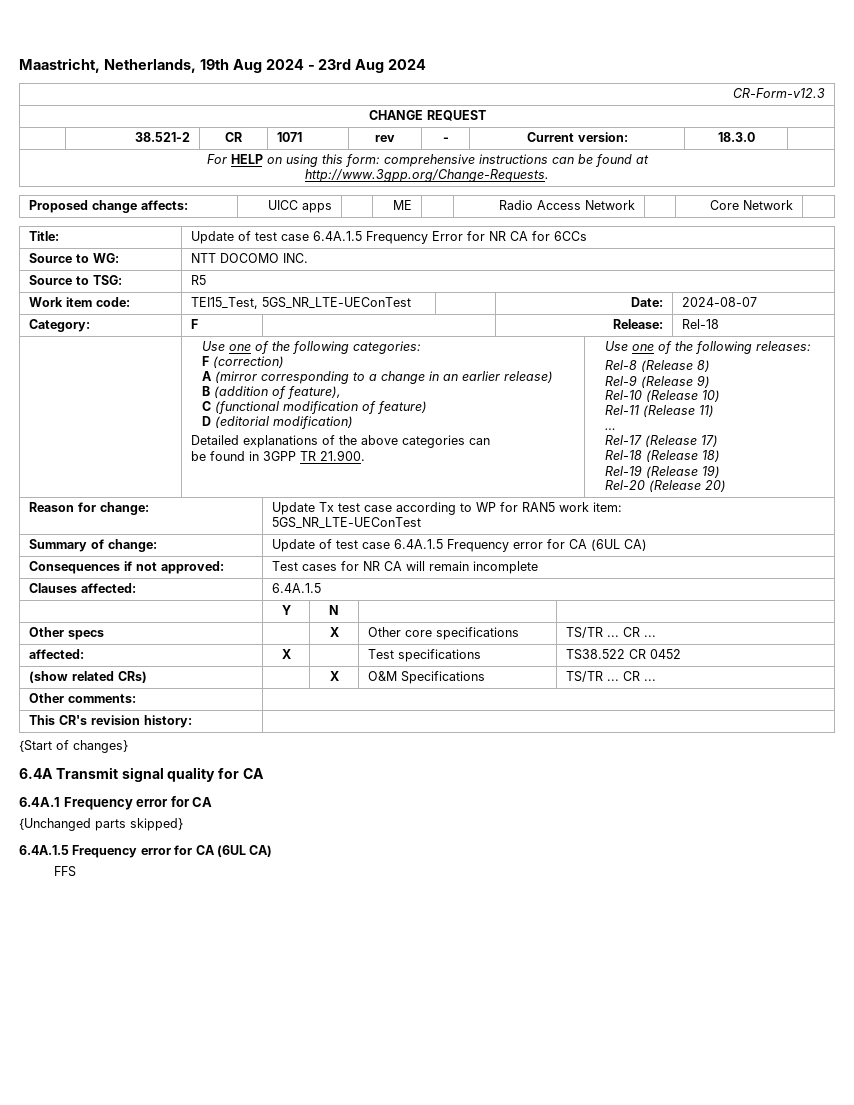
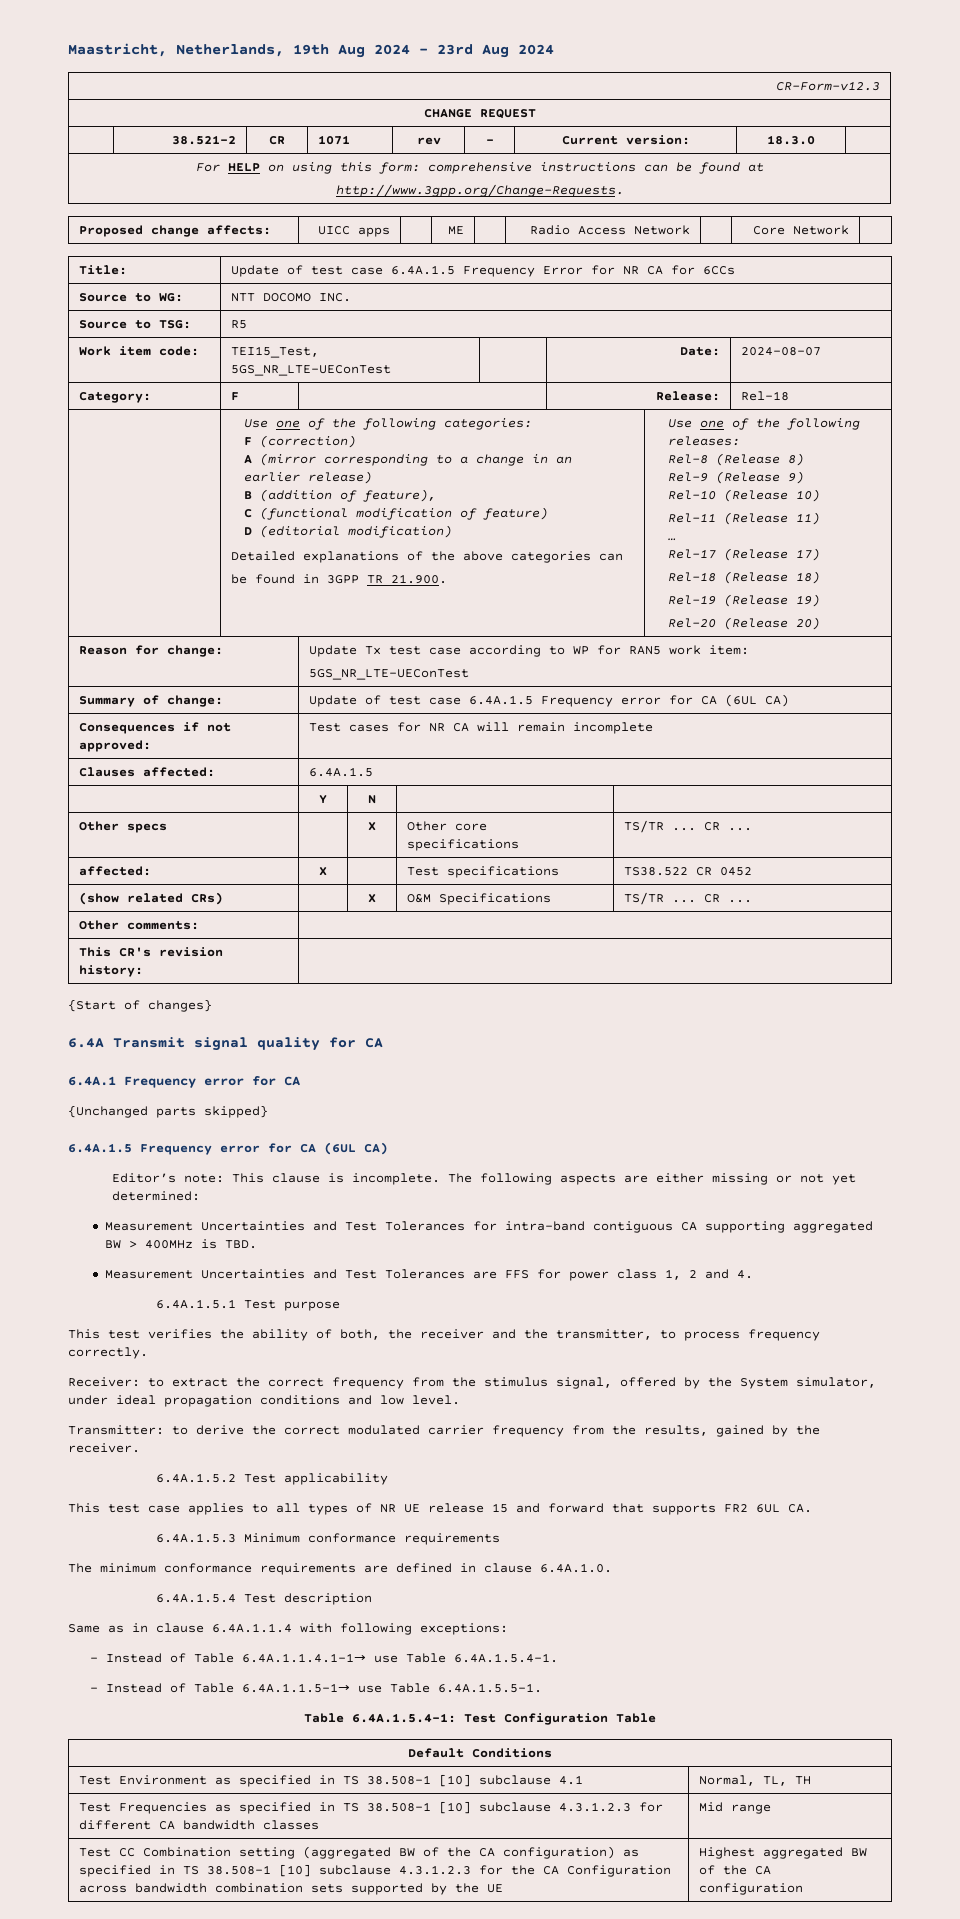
[54,866,77,877] FFS -> [112,1173,857,1185] [112,1191,201,1201] [104,1221,873,1233] [104,1239,257,1249] [104,1269,753,1281] [156,1299,341,1311] [68,1329,820,1341] [68,1347,148,1359] [68,1377,876,1389] [68,1395,460,1407] [68,1425,820,1437] [68,1443,140,1453] [156,1473,389,1485] [68,1503,812,1515] [156,1533,501,1545] [68,1563,612,1575] [156,1593,373,1605] [68,1623,508,1635] [90,1653,559,1663] [90,1683,543,1693] [304,1713,656,1725] [408,1748,552,1758] [78,1774,583,1787] [698,1775,811,1786] [78,1801,663,1814] [78,1820,319,1830] [698,1802,771,1814] [78,1846,639,1859] [78,1864,671,1877] [78,1883,503,1895] [698,1847,867,1859] [698,1865,771,1875] [698,1883,803,1895] Editor’s note: This clause is incomplete. The following aspects are either missing or not yet determined: // Measurement Uncertainties and Test Tolerances for intra-band contiguous CA supporting aggregated BW > 400MHz is TBD. // Measurement Uncertainties and Test Tolerances are FFS for power class 1, 2 and 4. // 6.4A.1.5.1 Test purpose // This test verifies the ability of both, the receiver and the transmitter, to process frequency correctly. // Receiver: to extract the correct frequency from the stimulus signal, offered by the System simulator, under ideal propagation conditions and low level. // Transmitter: to derive the correct modulated carrier frequency from the results, gained by the receiver. // 6.4A.1.5.2 Test applicability // This test case applies to all types of NR UE release 15 and forward that supports FR2 6UL CA. // 6.4A.1.5.3 Minimum conformance requirements // The minimum conformance requirements are defined in clause 6.4A.1.0. // 6.4A.1.5.4 Test description // Same as in clause 6.4A.1.1.4 with following exceptions: // - Instead of Table 6.4A.1.1.4.1-1→ use Table 6.4A.1.5.4-1. // - Instead of Table 6.4A.1.1.5-1→ use Table 6.4A.1.5.5-1. // Table 6.4A.1.5.4-1: Test Configuration Table // Default Conditions // Test Environment as specified in TS 38.508-1 [10] subclause 4.1 | Normal, TL, TH // Test Frequencies as specified in TS 38.508-1 [10] subclause 4.3.1.2.3 for different CA bandwidth classes | Mid range // Test CC Combination setting (aggregated BW of the CA configuration) as specified in TS 38.508-1 [10] subclause 4.3.1.2.3 for the CA Configuration across bandwidth combination sets supported by the UE | Highest aggregated BW of the CA configuration

